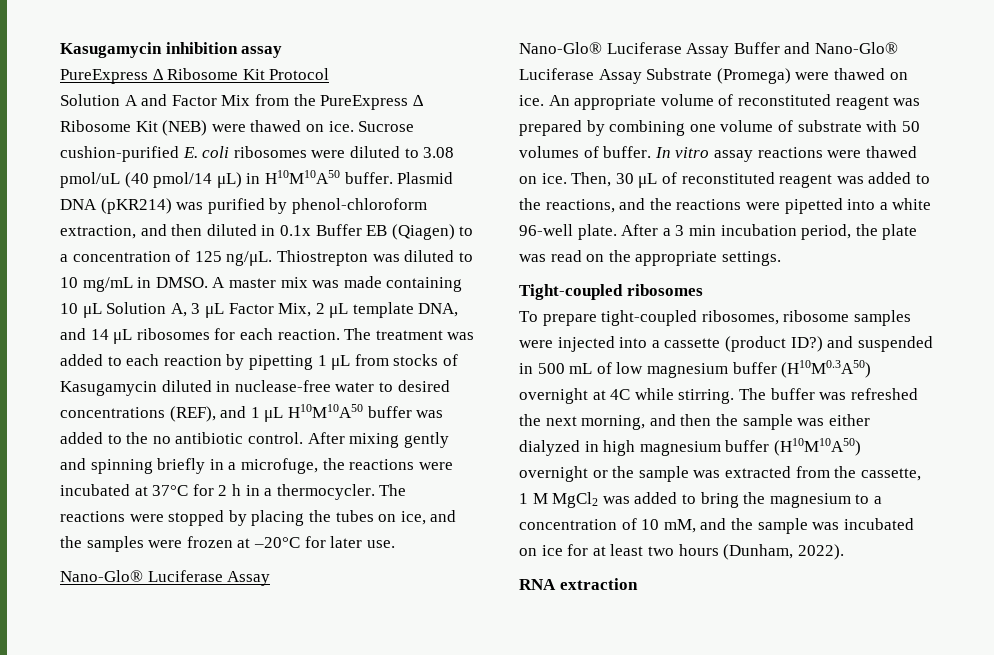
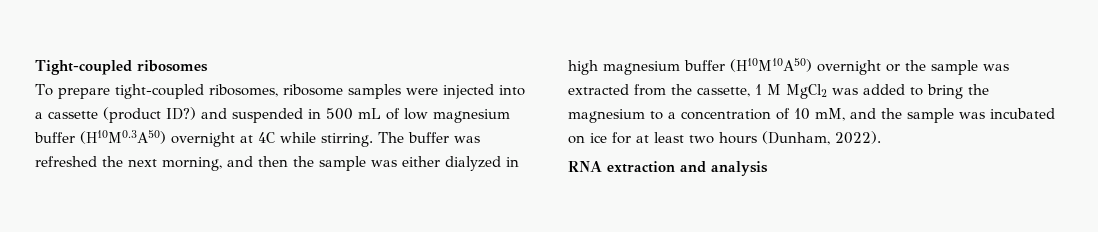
[60,42,283,58] [60,68,330,84] [60,94,424,110] [60,120,415,136] [60,146,455,162] [60,170,454,188] [60,198,427,214] [60,224,474,240] [60,250,473,266] [60,276,463,292] [60,302,459,318] [60,328,475,344] [60,354,458,370] [60,380,450,396] [60,404,444,422] [60,432,449,448] [60,458,453,474] [60,484,407,500] [60,510,457,526] [60,536,395,552] [60,570,271,586] [519,42,898,58] [519,68,908,84] [519,94,921,110] [519,120,920,136] [519,146,917,162] [519,172,930,188] [519,198,932,214] [519,224,918,240] [519,250,781,266] Kasugamycin inhibition assay // PureExpress ∆ Ribosome Kit Protocol // Solution A and Factor Mix from the PureExpress ∆ Ribosome Kit (NEB) were thawed on ice. Sucrose cushion-purified E. coli ribosomes were diluted to 3.08 pmol/uL (40 pmol/14 μL) in H10M10A50 buffer. Plasmid DNA (pKR214) was purified by phenol-chloroform extraction, and then diluted in 0.1x Buffer EB (Qiagen) to a concentration of 125 ng/μL. Thiostrepton was diluted to 10 mg/mL in DMSO. A master mix was made containing 10 μL Solution A, 3 μL Factor Mix, 2 μL template DNA, and 14 μL ribosomes for each reaction. The treatment was added to each reaction by pipetting 1 μL from stocks of Kasugamycin diluted in nuclease-free water to desired concentrations (REF), and 1 μL H10M10A50 buffer was added to the no antibiotic control. After mixing gently and spinning briefly in a microfuge, the reactions were incubated at 37°C for 2 h in a thermocycler. The reactions were stopped by placing the tubes on ice, and the samples were frozen at –20°C for later use. // Nano-Glo® Luciferase Assay // Nano-Glo® Luciferase Assay Buffer and Nano-Glo® Luciferase Assay Substrate (Promega) were thawed on ice. An appropriate volume of reconstituted reagent was prepared by combining one volume of substrate with 50 volumes of buffer. In vitro assay reactions were thawed on ice. Then, 30 μL of reconstituted reagent was added to the reactions, and the reactions were pipetted into a white 96-well plate. After a 3 min incubation period, the plate was read on the appropriate settings. // -> (35, 67) none
(638, 584) none -> [680,161,768,176] and analysis

